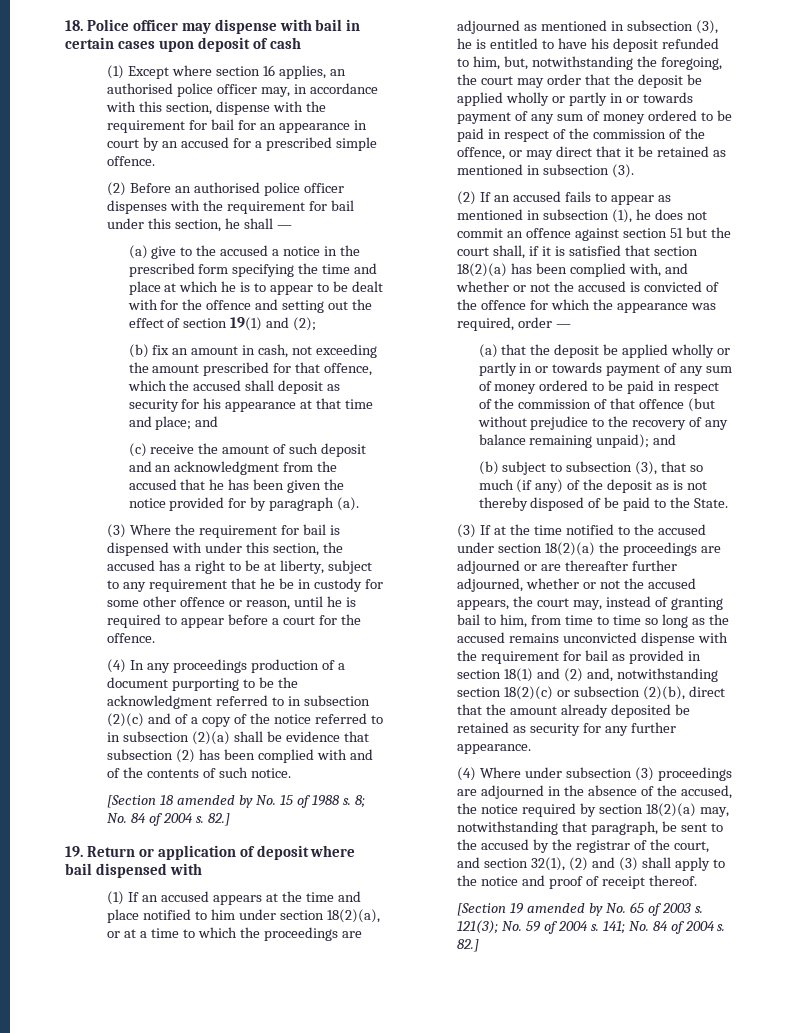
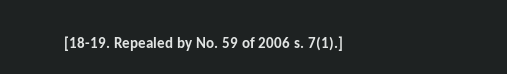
[65,19,361,34] [65,37,301,52] [107,65,346,79] [107,83,378,97] [106,101,326,115] [107,119,367,133] [107,137,377,151] [107,156,156,166] [107,182,344,196] [107,200,354,214] [107,218,292,232] [128,245,360,259] [128,263,378,277] [128,281,383,295] [127,299,372,313] [128,317,317,331] [128,344,377,358] [128,362,373,376] [127,380,341,394] [128,398,374,412] [128,416,219,430] [128,443,367,457] [128,461,338,475] [128,479,345,493] [128,497,360,511] [107,524,340,538] [107,542,343,556] [107,560,372,574] [107,578,383,592] [107,596,356,610] [107,614,361,628] [107,633,156,643] [107,659,345,673] [107,677,299,691] [107,695,371,709] [107,713,383,727] [107,731,369,745] [107,749,373,763] [107,767,291,778] [107,795,365,808] [107,813,230,826] [65,845,356,860] [65,863,202,878] [107,891,361,905] [107,909,380,923] [107,927,362,941] [457,20,718,34] [457,38,719,52] [457,56,722,70] [457,74,702,88] [457,92,693,106] [457,110,732,124] [457,128,705,142] [457,146,726,160] [457,164,635,178] [457,191,671,205] [457,209,707,223] [457,227,731,241] [457,245,698,259] [457,263,688,277] [456,281,719,292] [457,299,716,313] [457,317,572,331] [478,344,730,358] [478,362,732,376] [478,380,719,394] [478,398,716,412] [477,416,729,430] [478,434,677,448] [478,461,704,475] [478,479,707,493] [478,497,728,511] [457,524,706,538] [457,542,721,556] [457,560,678,574] [457,578,696,592] [457,596,723,610] [457,614,729,628] [457,632,729,646] [457,650,701,664] [457,668,718,682] [457,686,725,700] [457,704,690,718] [457,722,676,736] [457,744,532,754] [457,767,732,781] [457,785,732,799] [457,803,729,817] [457,821,723,835] [457,839,709,853] [457,857,725,871] [457,875,697,889] [457,902,703,916] [457,920,726,934] [457,939,480,952] 18. Police officer may dispense with bail in certain cases upon deposit of cash // (1) Except where section 16 applies, an authorised police officer may, in accordance with this section, dispense with the requirement for bail for an appearance in court by an accused for a prescribed simple offence. // (2) Before an authorised police officer dispenses with the requirement for bail under this section, he shall — // (a) give to the accused a notice in the prescribed form specifying the time and place at which he is to appear to be dealt with for the offence and setting out the effect of section 19(1) and (2); // (b) fix an amount in cash, not exceeding the amount prescribed for that offence, which the accused shall deposit as security for his appearance at that time and place; and // (c) receive the amount of such deposit and an acknowledgment from the accused that he has been given the notice provided for by paragraph (a). // (3) Where the requirement for bail is dispensed with under this section, the accused has a right to be at liberty, subject to any requirement that he be in custody for some other offence or reason, until he is required to appear before a court for the offence. // (4) In any proceedings production of a document purporting to be the acknowledgment referred to in subsection (2)(c) and of a copy of the notice referred to in subsection (2)(a) shall be evidence that subsection (2) has been complied with and of the contents of such notice. // [Section 18 amended by No. 15 of 1988 s. 8; No. 84 of 2004 s. 82.] // 19. Return or application of deposit where bail dispensed with // (1) If an accused appears at the time and place notified to him under section 18(2)(a), or at a time to which the proceedings are adjourned as mentioned in subsection (3), he is entitled to have his deposit refunded to him, but, notwithstanding the foregoing, the court may order that the deposit be applied wholly or partly in or towards payment of any sum of money ordered to be paid in respect of the commission of the offence, or may direct that it be retained as mentioned in subsection (3). // (2) If an accused fails to appear as mentioned in subsection (1), he does not commit an offence against section 51 but the court shall, if it is satisfied that section 18(2)(a) has been complied with, and whether or not the accused is convicted of the offence for which the appearance was required, order — // (a) that the deposit be applied wholly or partly in or towards payment of any sum of money ordered to be paid in respect of the commission of that offence (but without prejudice to the recovery of any balance remaining unpaid); and // (b) subject to subsection (3), that so much (if any) of the deposit as is not thereby disposed of be paid to the State. // (3) If at the time notified to the accused under section 18(2)(a) the proceedings are adjourned or are thereafter further adjourned, whether or not the accused appears, the court may, instead of granting bail to him, from time to time so long as the accused remains unconvicted dispense with the requirement for bail as provided in section 18(1) and (2) and, notwithstanding section 18(2)(c) or subsection (2)(b), direct that the amount already deposited be retained as security for any further appearance. // (4) Where under subsection (3) proceedings are adjourned in the absence of the accused, the notice required by section 18(2)(a) may, notwithstanding that paragraph, be sent to the accused by the registrar of the court, and section 32(1), (2) and (3) shall apply to the notice and proof of receipt thereof. // [Section 19 amended by No. 65 of 2003 s. 121(3); No. 59 of 2004 s. 141; No. 84 of 2004 s. 82.] -> [64,36,344,51] [18-19. Repealed by No. 59 of 2006 s. 7(1).]

